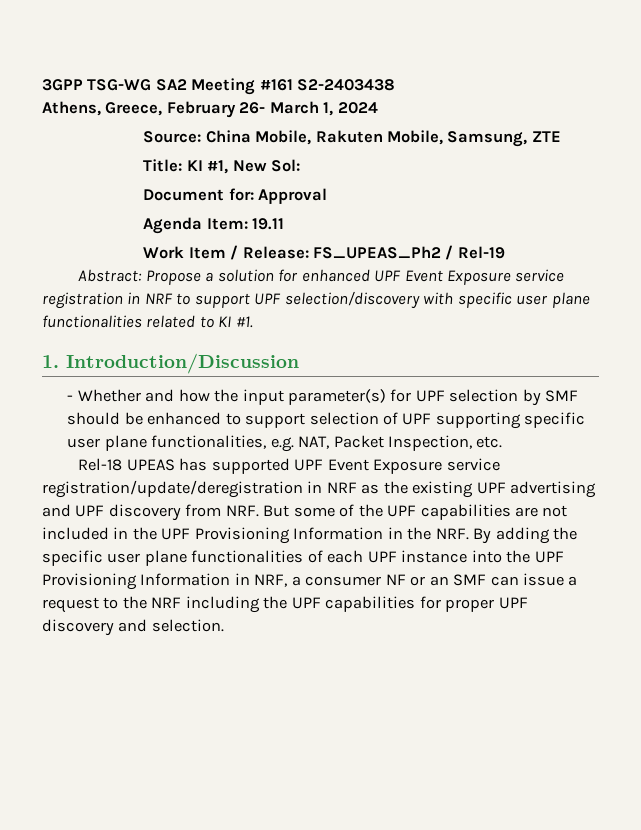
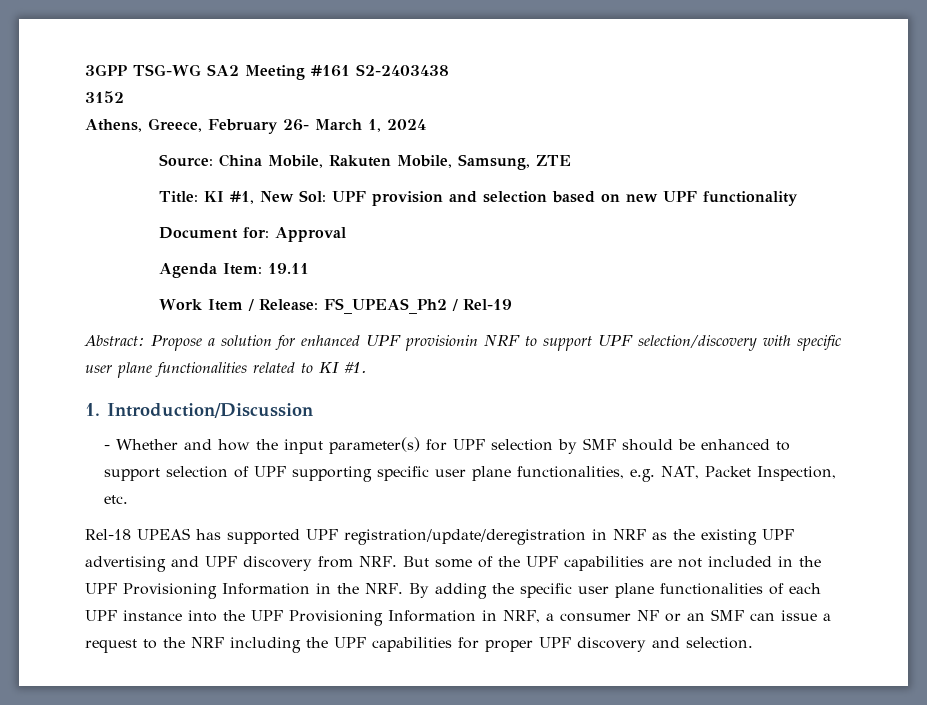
(396, 85) none -> [85,91,124,103] // 3152
(300, 165) none -> [332,191,799,206] UPF provision and selection based on new UPF functionality
[404,269,565,285] [42,292,141,309] Event Exposure service registration in -> [405,335,478,351] provisionin
[327,458,500,474] Event Exposure service -> (338, 534) none

